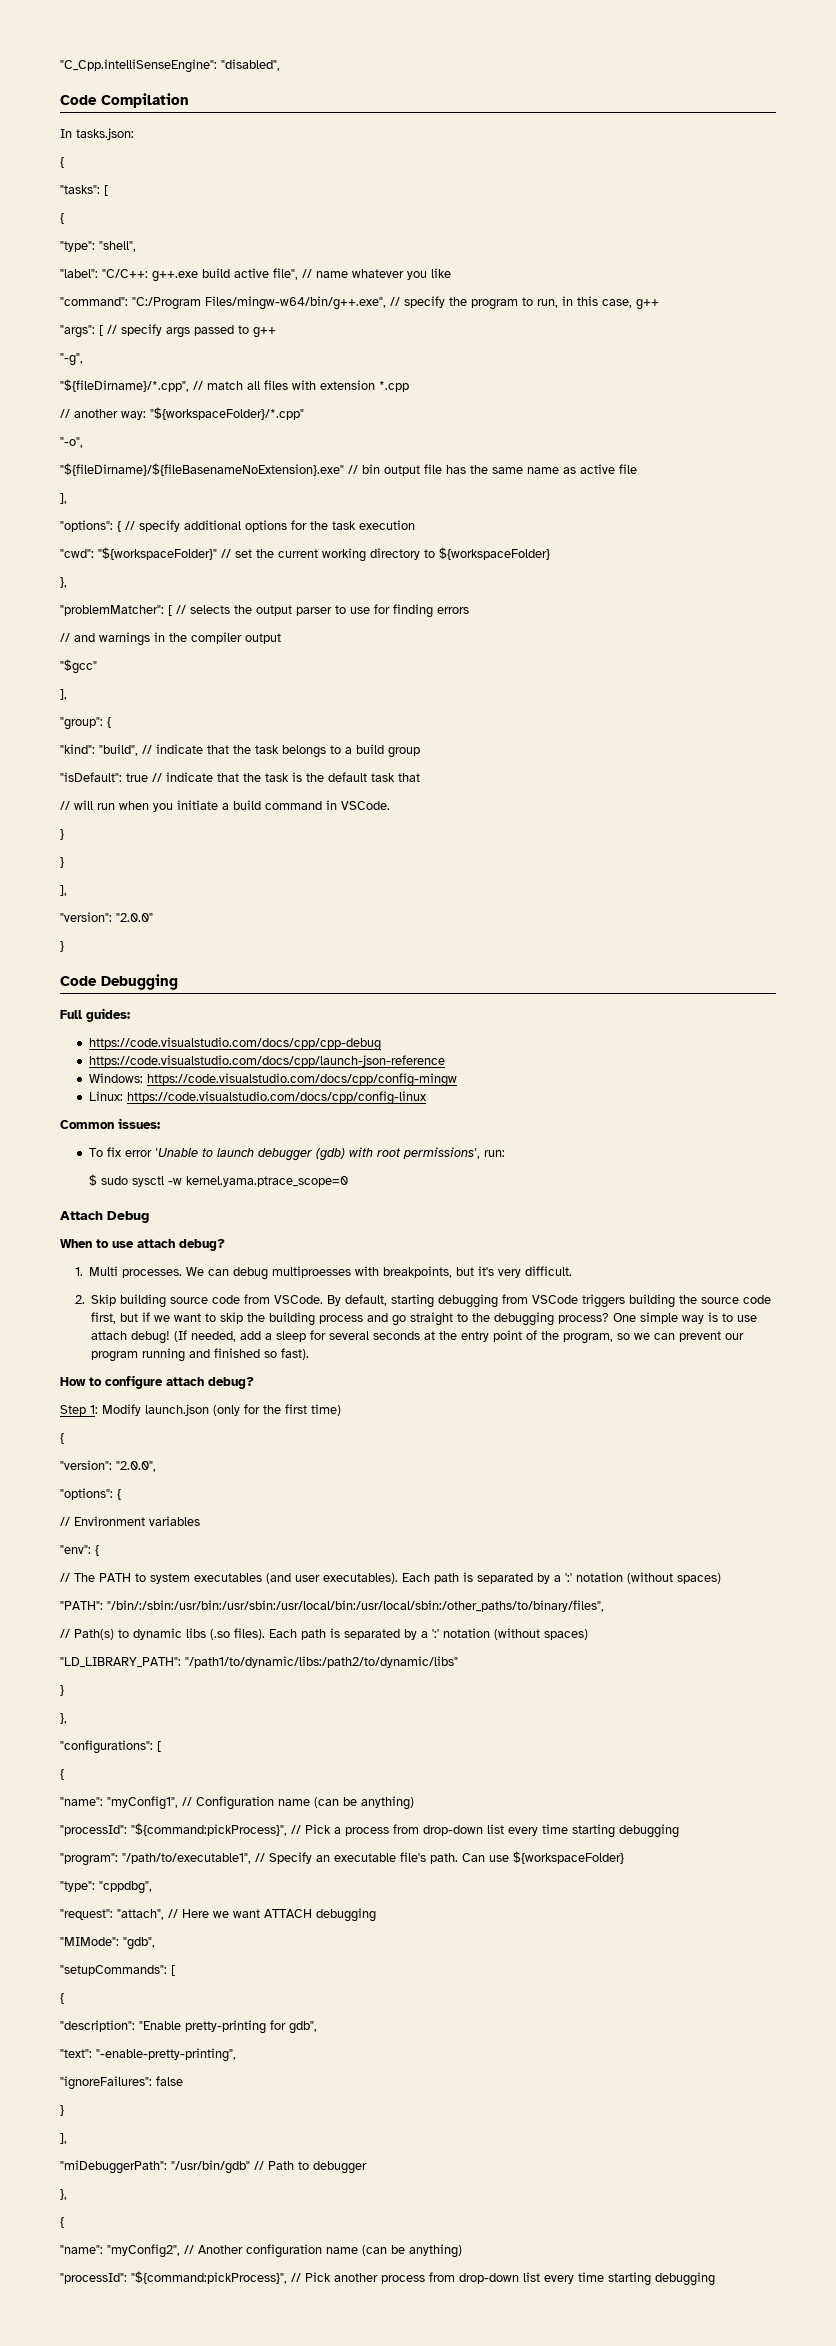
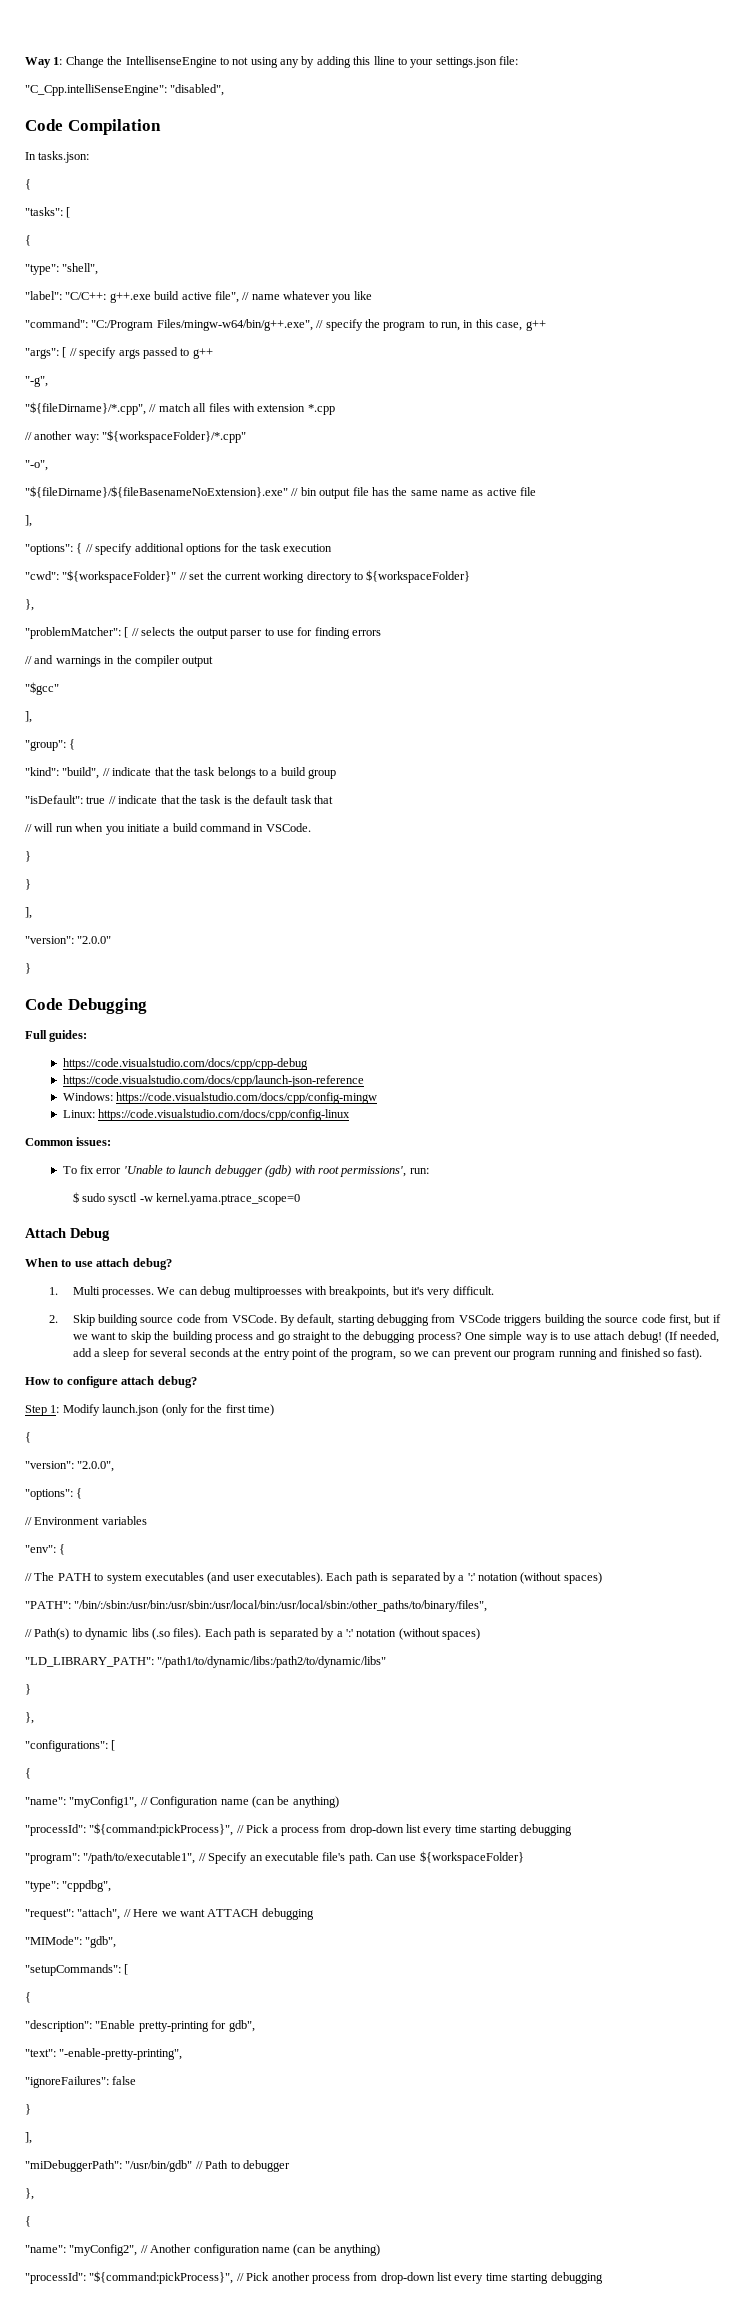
(60, 66) none -> [25,56,518,68] Way 1: Change the IntellisenseEngine to not using any by adding this lline to your settings.json file: //

